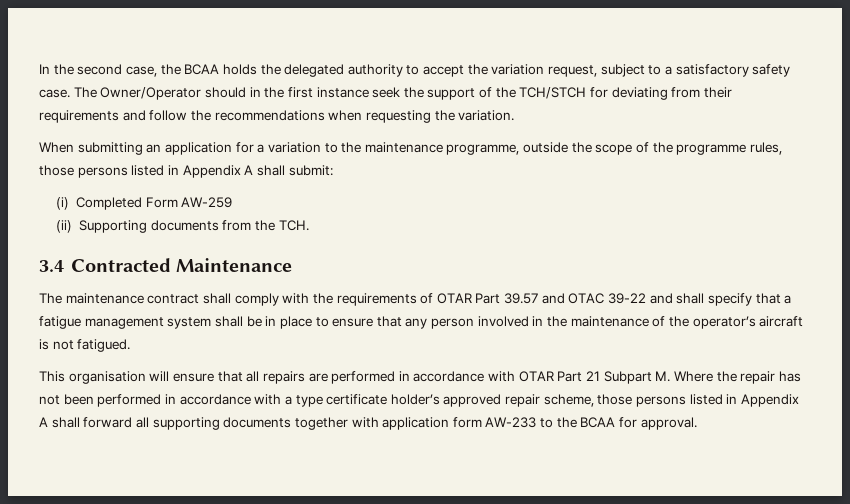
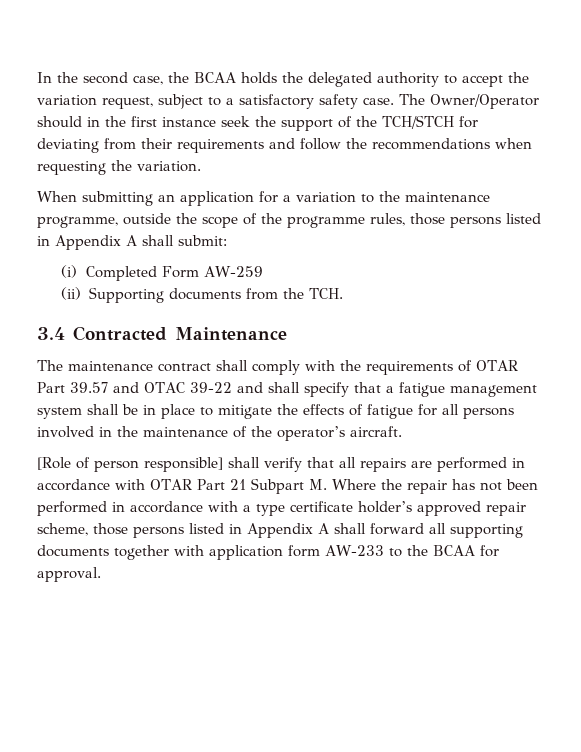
[332,316,475,329] ensure that any person -> [218,404,514,419] mitigate the effects of fatigue for all persons
[759,316,804,327] [39,339,131,352] [39,371,214,384] aircraft is not fatigued. // This organisation will ensure -> [350,426,402,437] [37,457,302,472] aircraft. // [Role of person responsible] shall verify

